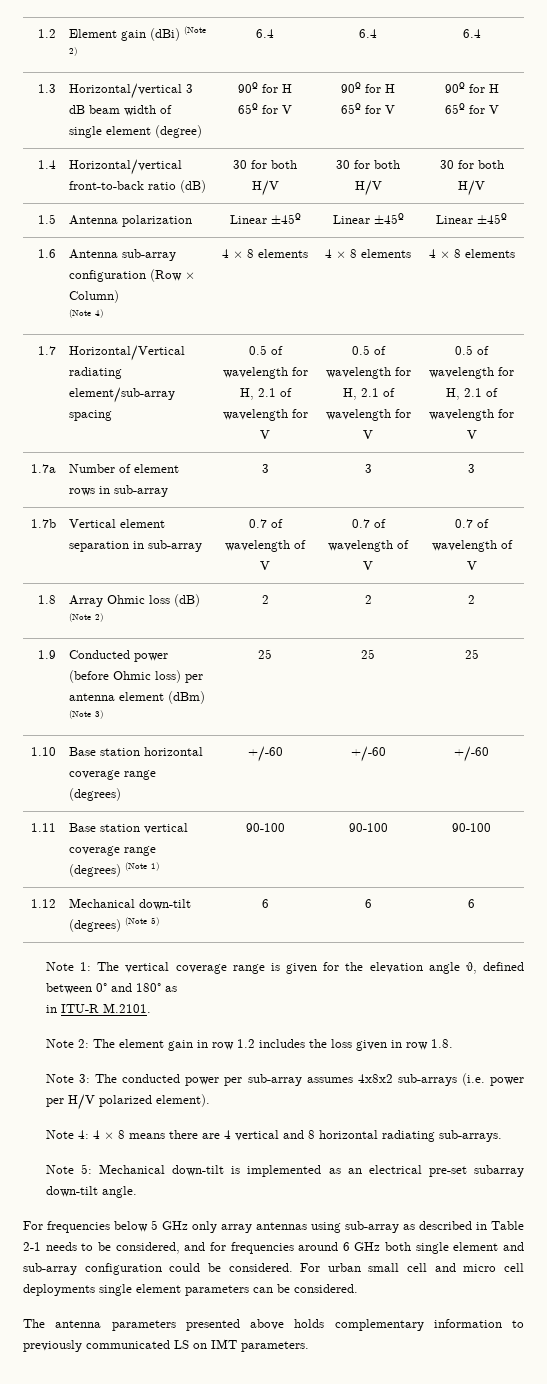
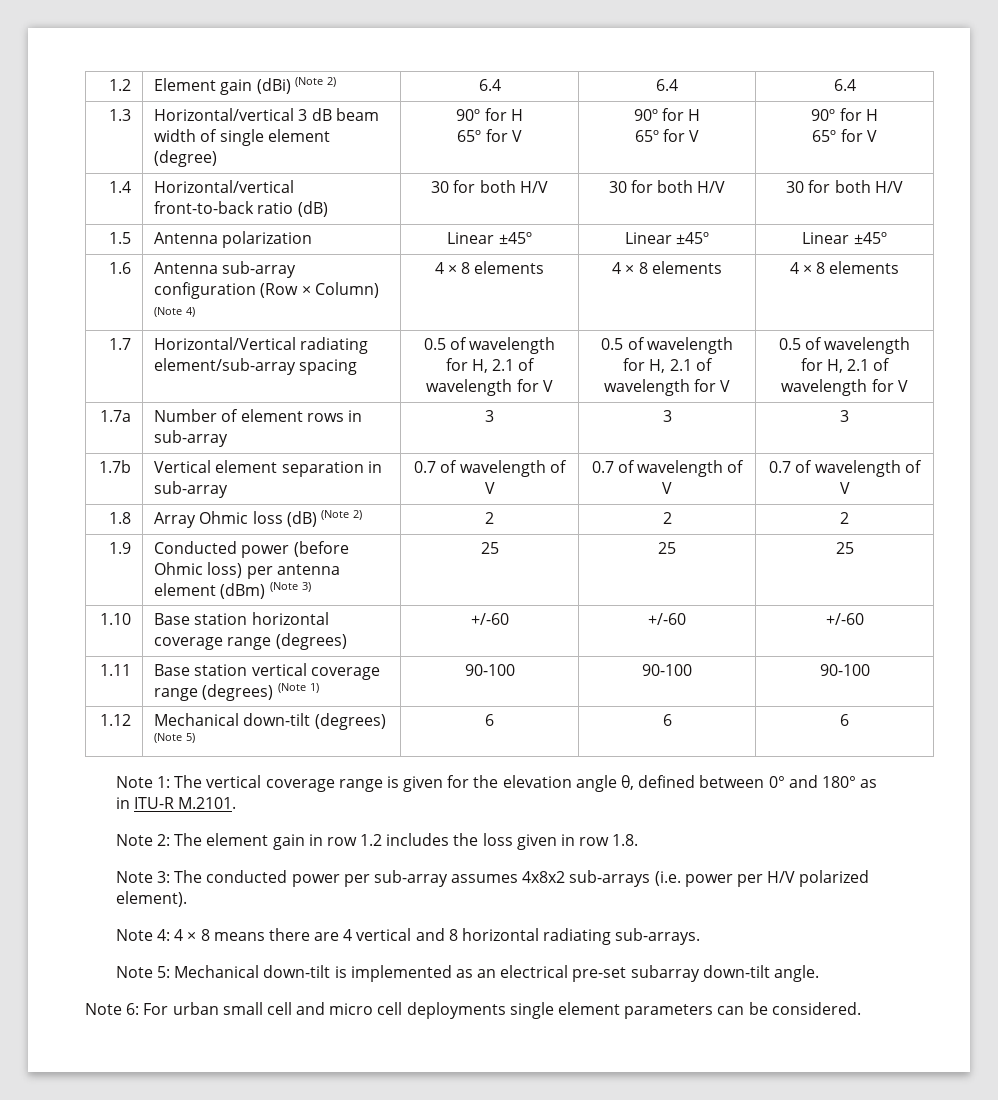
[23,1220,524,1233] [23,1242,525,1254] [23,1263,293,1275] For frequencies below 5 GHz only array antennas using sub-array as described in Table 2-1 needs to be considered, and for frequencies around 6 GHz both single element and sub-array configuration could be considered. -> [85,1003,140,1015] Note 6:
[23,1319,524,1331] [23,1339,309,1352] // The antenna parameters presented above holds complementary information to previously communicated LS on IMT parameters. -> (861, 1008) none

